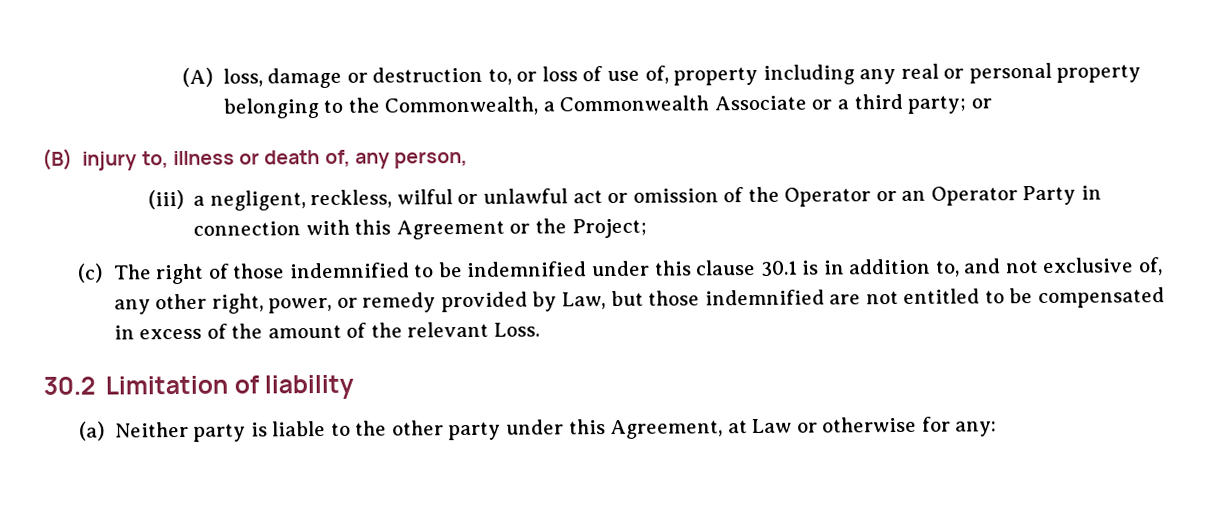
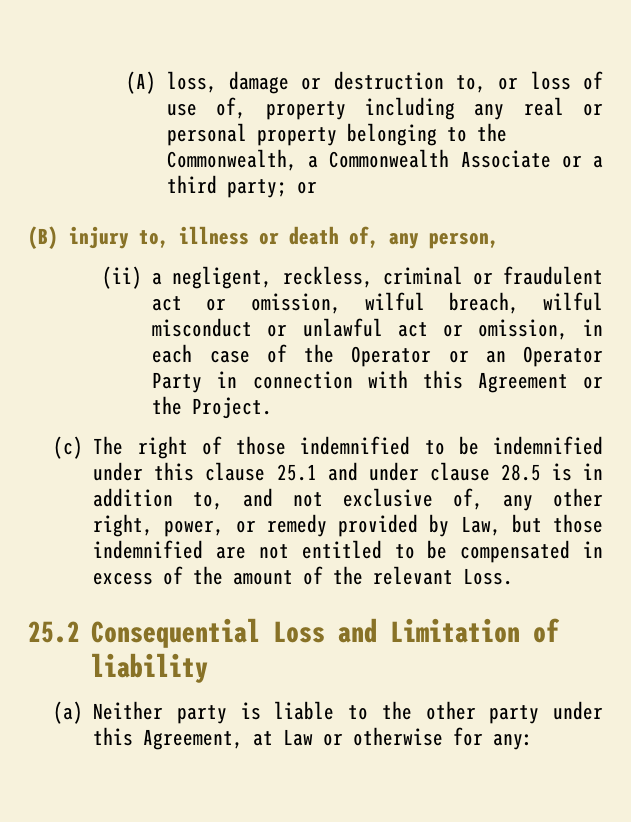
[148,189,185,210] (iii) -> [101,266,142,289] (ii)
[396,188,719,205] wilful or unlawful act or omission -> [382,266,603,285] [152,292,603,314] [152,318,603,340] [152,344,250,363] criminal or fraudulent act or omission, wilful breach, wilful misconduct or unlawful act or omission, in each case
[571,218,647,239] Project; -> [192,397,273,419] Project.
[759,260,798,277] 30.1 -> [276,462,541,481] 25.1 and under clause 28.5
[43,376,96,395] 30.2 -> [28,618,377,648] 25.2 Consequential Loss and

